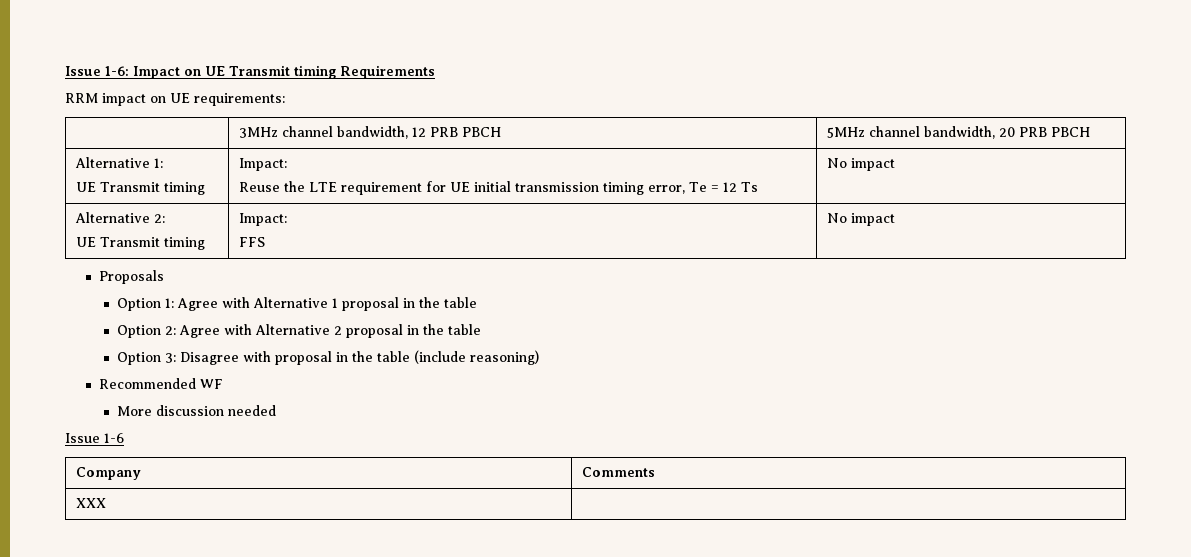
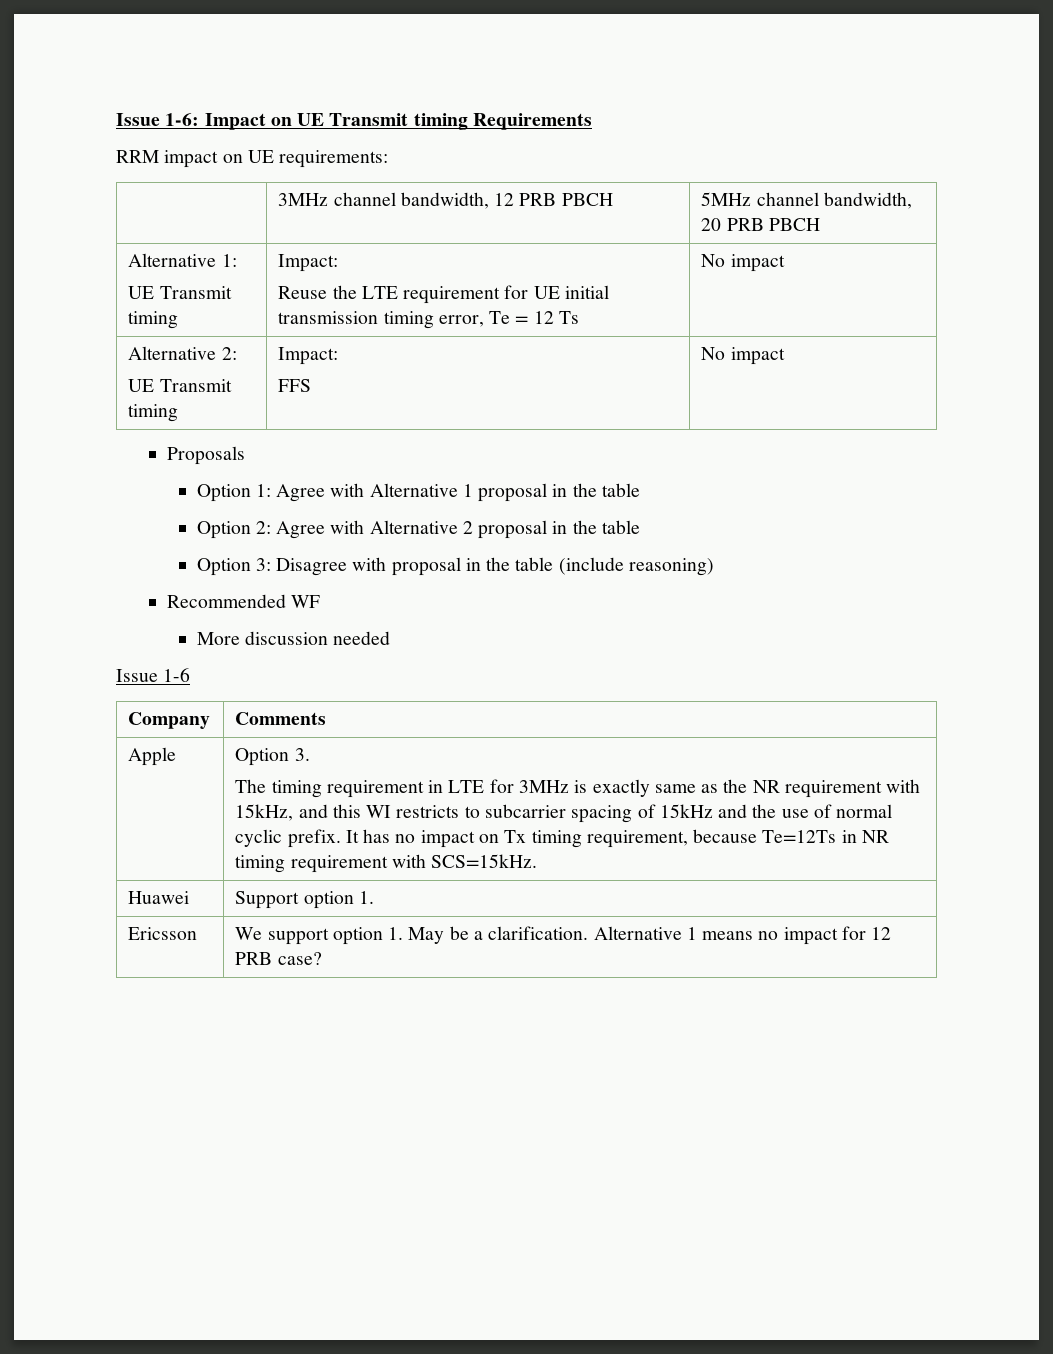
[76,498,107,508] XXX | -> [128,747,177,766] [235,748,310,766] [235,779,921,798] [235,804,893,823] [235,829,889,848] [235,854,538,873] [128,891,190,904] [235,891,374,909] [128,927,198,940] [235,926,892,945] [235,952,322,965] Apple | Option 3. // The timing requirement in LTE for 3MHz is exactly same as the NR requirement with 15kHz, and this WI restricts to subcarrier spacing of 15kHz and the use of normal cyclic prefix. It has no impact on Tx timing requirement, because Te=12Ts in NR timing requirement with SCS=15kHz. // Huawei | Support option 1. // Ericsson | We support option 1. May be a clarification. Alternative 1 means no impact for 12 PRB case?

